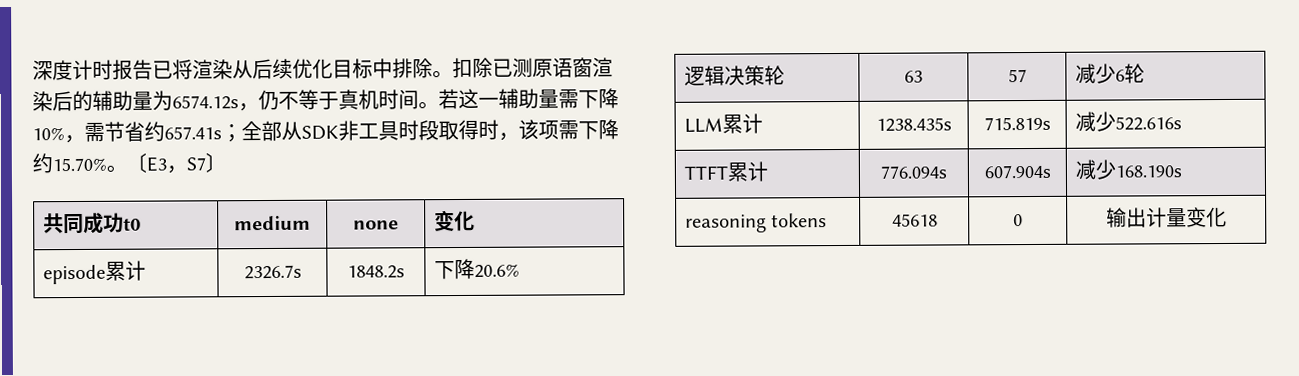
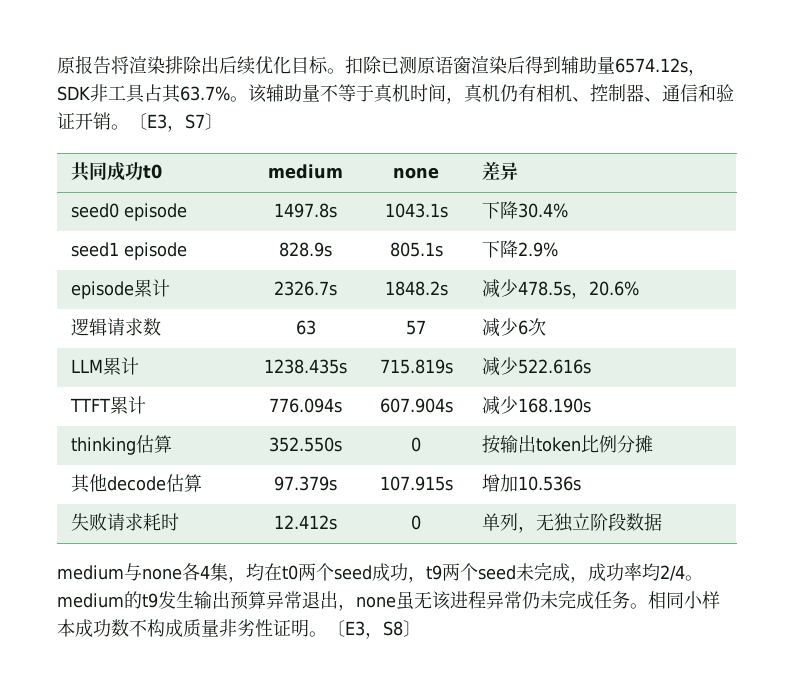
[32,59,253,81] 深度计时报告已将渲染从 -> [57,55,219,74] 原报告将渲染排除出
[372,58,433,79] 中排除 -> (328, 65) none
[72,88,619,112] [32,119,619,144] [32,153,107,174] 的辅助量为6574.12s，仍不等于真机时间。若这一辅助量需下降10%，需节省约657.41s；全部从SDK非工具时段取得时，该项需下降约15.70% -> [525,56,706,76] [57,84,734,104] [57,112,111,130] 得到辅助量6574.12s，SDK非工具占其63.7%。该辅助量不等于真机时间，真机仍有相机、控制器、通信和验证开销
[434,210,476,232] 变化 -> [481,162,518,180] [70,203,187,221] [274,203,337,218] [384,203,448,218] [481,201,568,219] [70,242,187,260] [279,242,332,257] [389,242,443,257] [481,240,558,258] 差异 // seed0 episode | 1497.8s | 1043.1s | 下降30.4% // seed1 episode | 828.9s | 805.1s | 下降2.9%
[434,258,476,280] 下降 -> [481,279,589,299] 减少478.5s，
[724,65,786,86] 决策轮 -> [106,318,161,336] 请求数
[1124,63,1146,84] 轮 -> [527,318,546,336] 次
[685,213,828,233] [891,213,938,227] [1013,214,1023,227] [1106,206,1227,228] reasoning tokens | 45618 | 0 | 输出计量变化 -> [70,435,172,455] [269,437,342,452] [411,437,422,452] [481,435,653,454] [70,474,202,493] [274,476,337,491] [379,476,453,491] [481,474,581,492] [70,513,179,531] [274,515,337,530] [411,515,422,530] [481,513,662,533] [57,562,703,583] [57,590,720,611] [57,619,421,639] thinking估算 | 352.550s | 0 | 按输出token比例分摊 // 其他decode估算 | 97.379s | 107.915s | 增加10.536s // 失败请求耗时 | 12.412s | 0 | 单列，无独立阶段数据 // medium与none各4集，均在t0两个seed成功，t9两个seed未完成，成功率均2/4。medium的t9发生输出预算异常退出，none虽无该进程异常仍未完成任务。相同小样本成功数不构成质量非劣性证明。〔E3，S8〕

